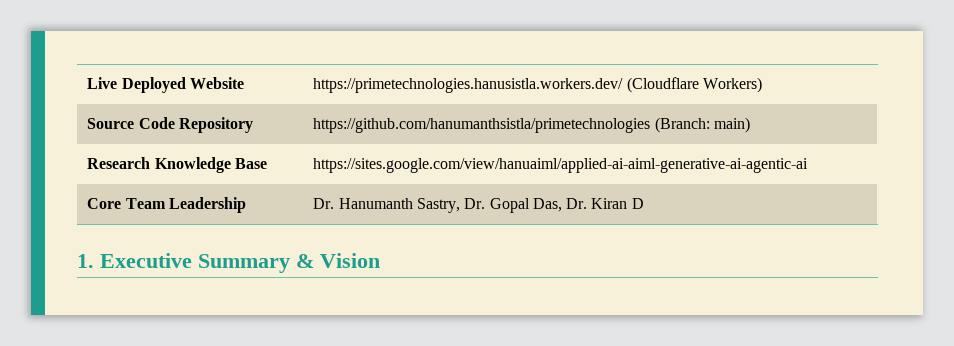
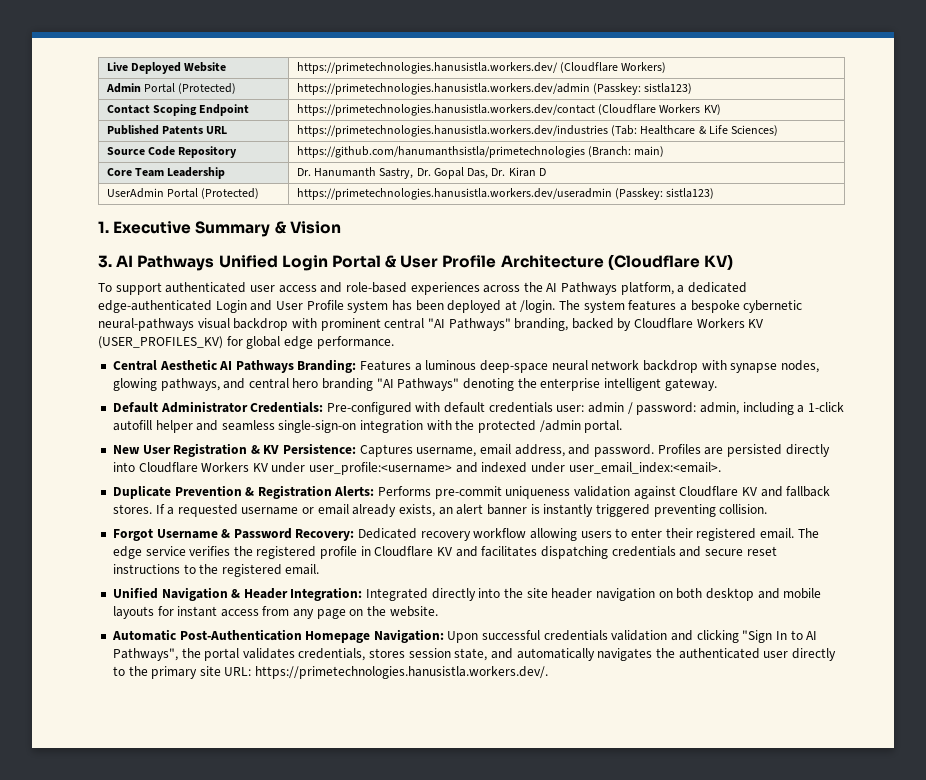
(762, 85) none -> [105,83,237,94] [296,83,693,95] [106,104,250,116] [296,104,721,116] [106,125,228,135] [296,125,779,137] // Admin Portal (Protected) | https://primetechnologies.hanusistla.workers.dev/admin (Passkey: sistla123) // Contact Scoping Endpoint | https://primetechnologies.hanusistla.workers.dev/contact (Cloudflare Workers KV) // Published Patents URL | https://primetechnologies.hanusistla.workers.dev/industries (Tab: Healthcare & Life Sciences)
[87,157,267,173] [313,158,809,173] // Research Knowledge Base | https://sites.google.com/view/hanuaiml/applied-ai-aiml-generative-ai-agentic-ai -> (665, 151) none
(644, 203) none -> [106,188,260,199] [296,188,715,200] // UserAdmin Portal (Protected) | https://primetechnologies.hanusistla.workers.dev/useradmin (Passkey: sistla123)
(380, 260) none -> [98,254,734,271] [98,282,748,295] [98,300,803,313] [98,318,764,331] [98,336,394,349] [112,359,819,373] [112,378,717,391] [112,401,844,415] [112,420,623,433] [112,443,830,457] [112,462,721,475] [112,485,831,499] [112,504,768,517] [112,528,819,541] [112,546,777,559] [112,564,320,577] [112,587,822,601] [112,606,438,619] [111,629,818,643] [112,648,836,661] [112,666,549,679] // 3. AI Pathways Unified Login Portal & User Profile Architecture (Cloudflare KV) // To support authenticated user access and role-based experiences across the AI Pathways platform, a dedicated edge-authenticated Login and User Profile system has been deployed at /login. The system features a bespoke cybernetic neural-pathways visual backdrop with prominent central "AI Pathways" branding, backed by Cloudflare Workers KV (USER_PROFILES_KV) for global edge performance. // Central Aesthetic AI Pathways Branding: Features a luminous deep-space neural network backdrop with synapse nodes, glowing pathways, and central hero branding "AI Pathways" denoting the enterprise intelligent gateway. // Default Administrator Credentials: Pre-configured with default credentials user: admin / password: admin, including a 1-click autofill helper and seamless single-sign-on integration with the protected /admin portal. // New User Registration & KV Persistence: Captures username, email address, and password. Profiles are persisted directly into Cloudflare Workers KV under user_profile:<username> and indexed under user_email_index:<email>. // Duplicate Prevention & Registration Alerts: Performs pre-commit uniqueness validation against Cloudflare KV and fallback stores. If a requested username or email already exists, an alert banner is instantly triggered preventing collision. // Forgot Username & Password Recovery: Dedicated recovery workflow allowing users to enter their registered email. The edge service verifies the registered profile in Cloudflare KV and facilitates dispatching credentials and secure reset instructions to the registered email. // Unified Navigation & Header Integration: Integrated directly into the site header navigation on both desktop and mobile layouts for instant access from any page on the website. // Automatic Post-Authentication Homepage Navigation: Upon successful credentials validation and clicking "Sign In to AI Pathways", the portal validates credentials, stores session state, and automatically navigates the authenticated user directly to the primary site URL: https://primetechnologies.hanusistla.workers.dev/.

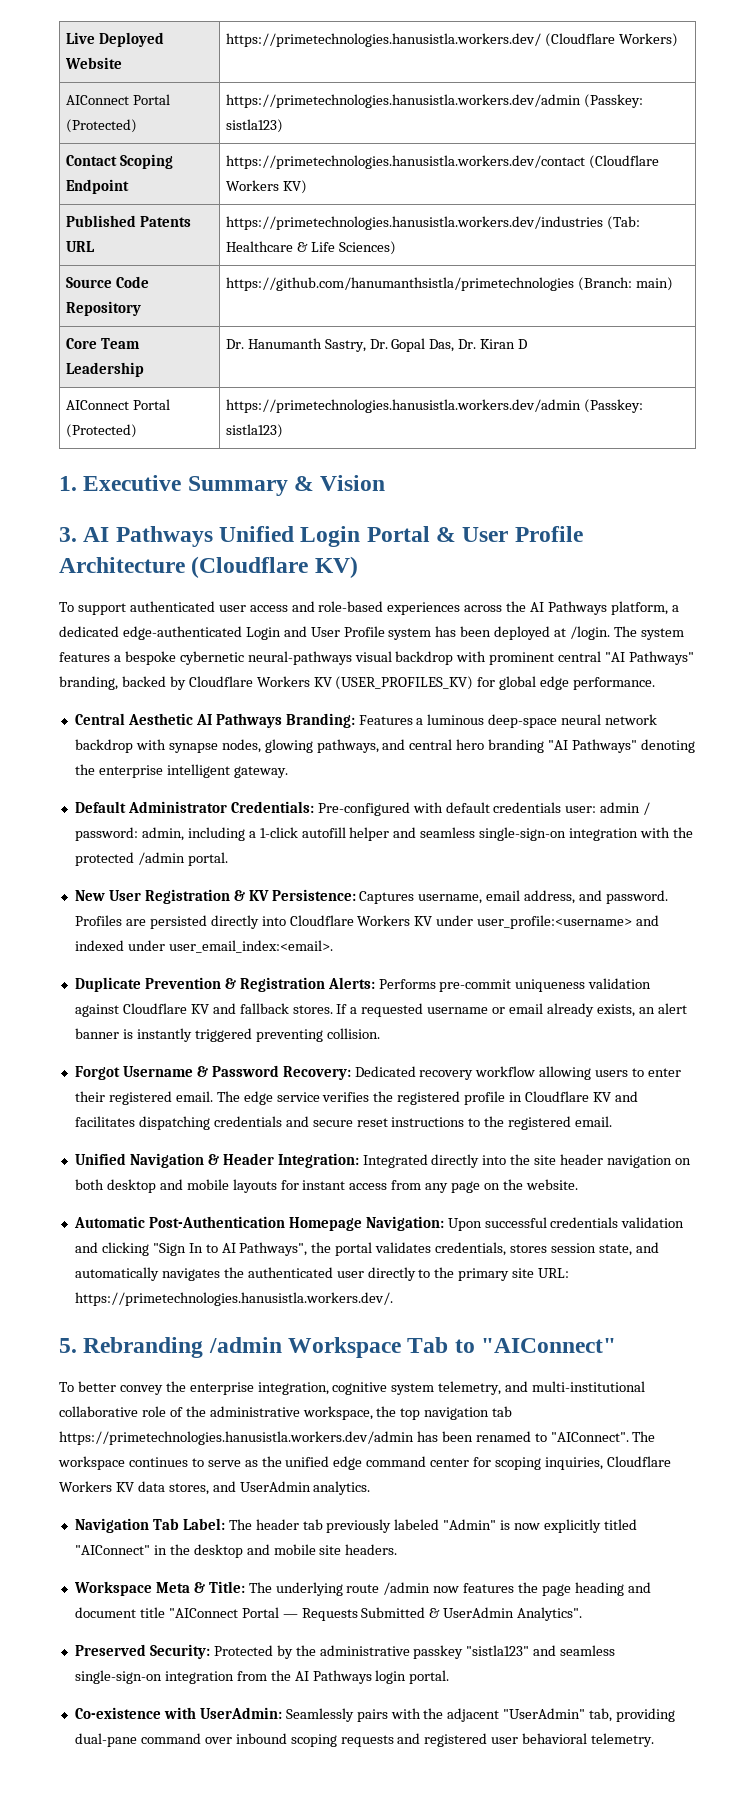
[105,83,141,93] Admin -> [65,95,129,105] AIConnect
[106,188,260,199] [296,188,612,200] UserAdmin Portal (Protected) | https://primetechnologies.hanusistla.workers.dev/useradmin -> [65,399,170,410] [65,424,137,438] [225,399,581,413] AIConnect Portal (Protected) | https://primetechnologies.hanusistla.workers.dev/admin
(549, 672) none -> [59,1337,617,1358] [59,1381,646,1395] [59,1406,513,1420] [59,1431,656,1445] [58,1456,671,1470] [59,1481,371,1495] [74,1518,637,1533] [74,1544,398,1558] [73,1581,651,1596] [74,1607,583,1621] [74,1644,616,1659] [74,1670,450,1684] [74,1707,676,1722] [74,1733,655,1747] // 5. Rebranding /admin Workspace Tab to "AIConnect" // To better convey the enterprise integration, cognitive system telemetry, and multi-institutional collaborative role of the administrative workspace, the top navigation tab https://primetechnologies.hanusistla.workers.dev/admin has been renamed to "AIConnect". The workspace continues to serve as the unified edge command center for scoping inquiries, Cloudflare Workers KV data stores, and UserAdmin analytics. // Navigation Tab Label: The header tab previously labeled "Admin" is now explicitly titled "AIConnect" in the desktop and mobile site headers. // Workspace Meta & Title: The underlying route /admin now features the page heading and document title "AIConnect Portal — Requests Submitted & UserAdmin Analytics". // Preserved Security: Protected by the administrative passkey "sistla123" and seamless single-sign-on integration from the AI Pathways login portal. // Co-existence with UserAdmin: Seamlessly pairs with the adjacent "UserAdmin" tab, providing dual-pane command over inbound scoping requests and registered user behavioral telemetry.

